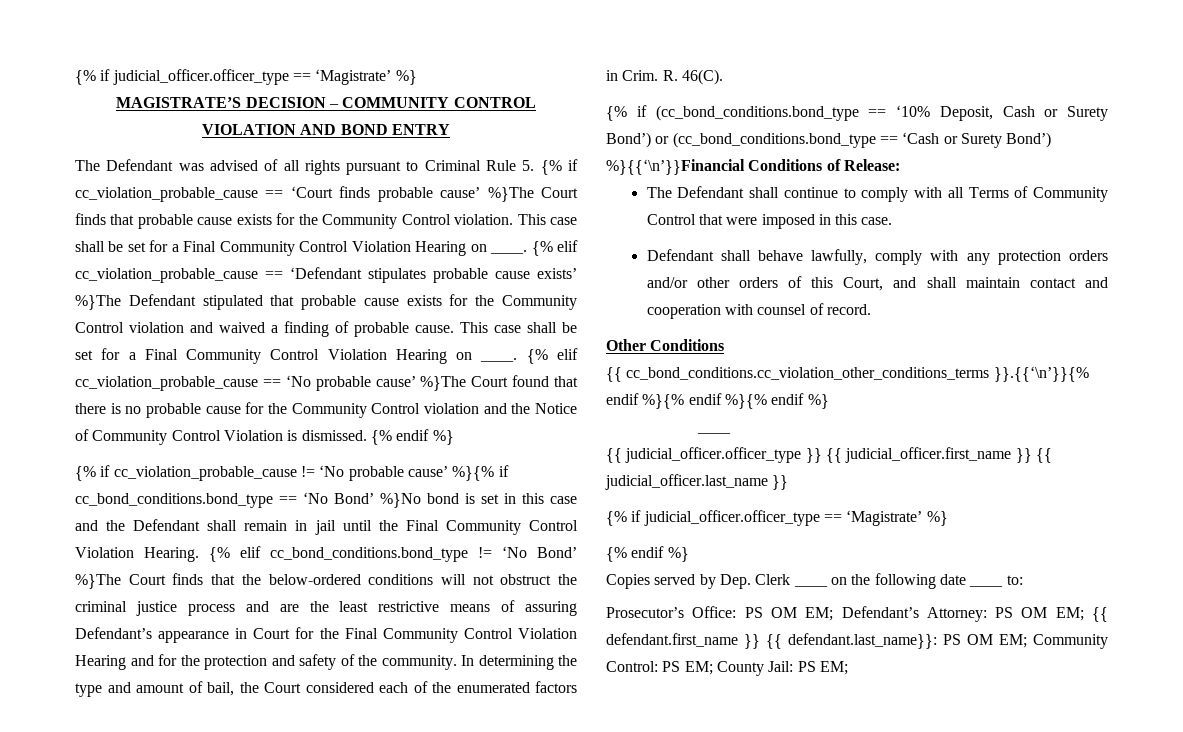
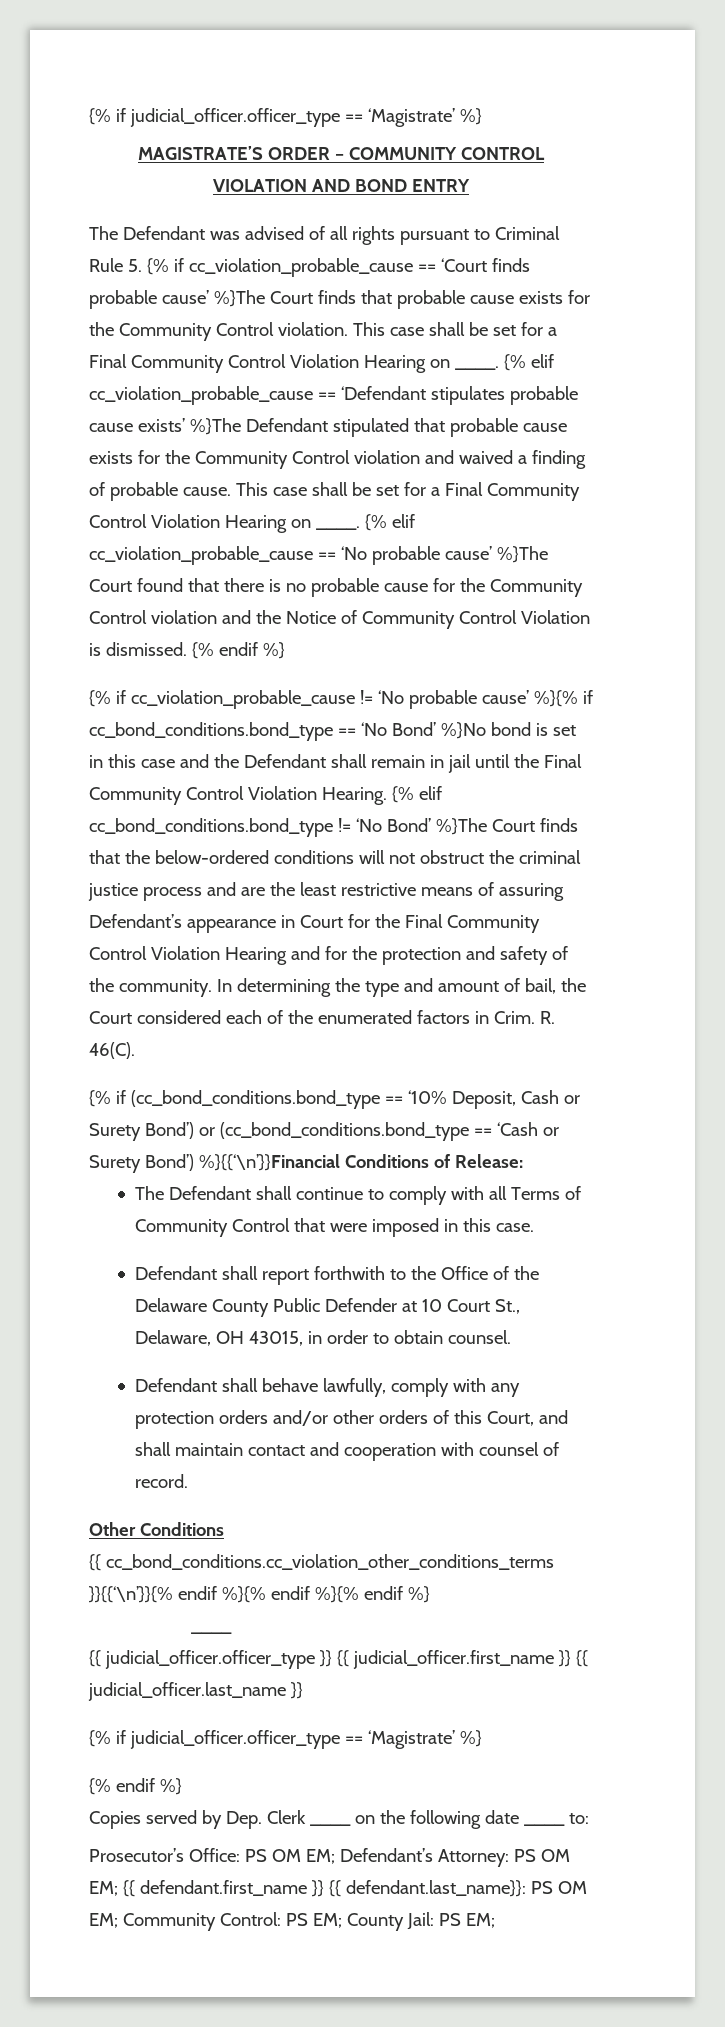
[245,97,326,108] DECISION -> [267,147,330,160] ORDER
(893, 221) none -> [134,1266,539,1285] [134,1298,520,1317] [134,1330,511,1346] // Defendant shall report forthwith to the Office of the Delaware County Public Defender at 10 Court St., Delaware, OH 43015, in order to obtain counsel.
[993,366,1089,382] }}.{{‘\n’}}{% -> [89,1586,173,1603] }}{{‘\n’}}{%

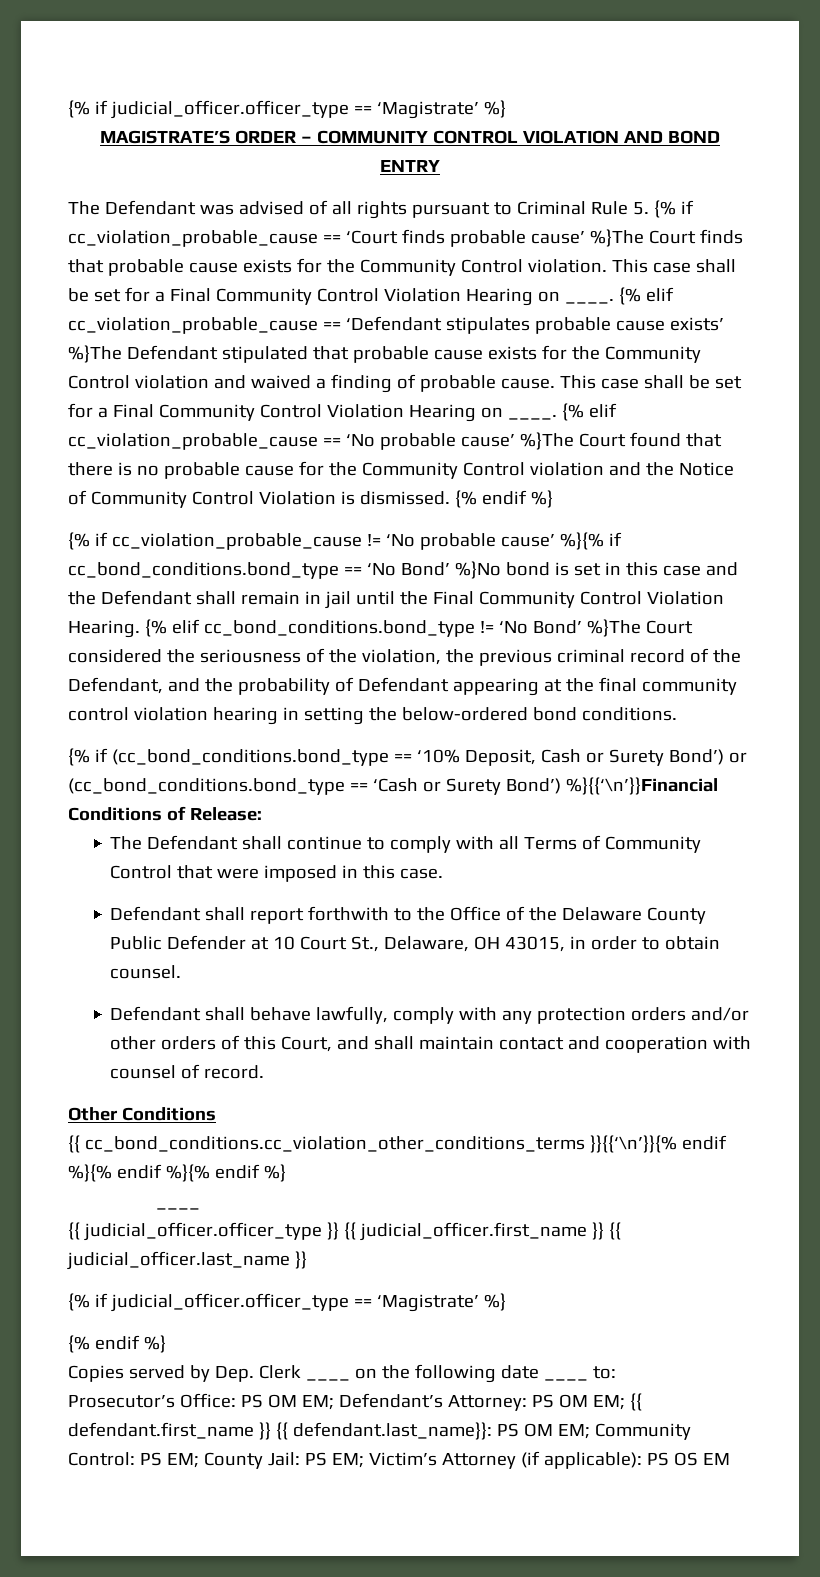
[539,818,578,832] [89,850,581,864] [88,882,564,901] [89,914,540,933] [89,946,568,965] [89,978,586,997] [89,1010,555,1024] [89,1042,135,1059] finds that the below-ordered conditions will not obstruct the criminal justice process and are the least restrictive means of assuring Defendant’s appearance in Court for the Final Community Control Violation Hearing and for the protection and safety of the community. In determining the type and amount of bail, the Court considered each of the enumerated factors in Crim. R. 46(C). -> [68,648,741,666] [68,677,737,696] [68,707,677,725] considered the seriousness of the violation, the previous criminal record of the Defendant, and the probability of Defendant appearing at the final community control violation hearing in setting the below-ordered bond conditions.
(495, 1920) none -> [368,1451,730,1469] Victim’s Attorney (if applicable): PS OS EM

